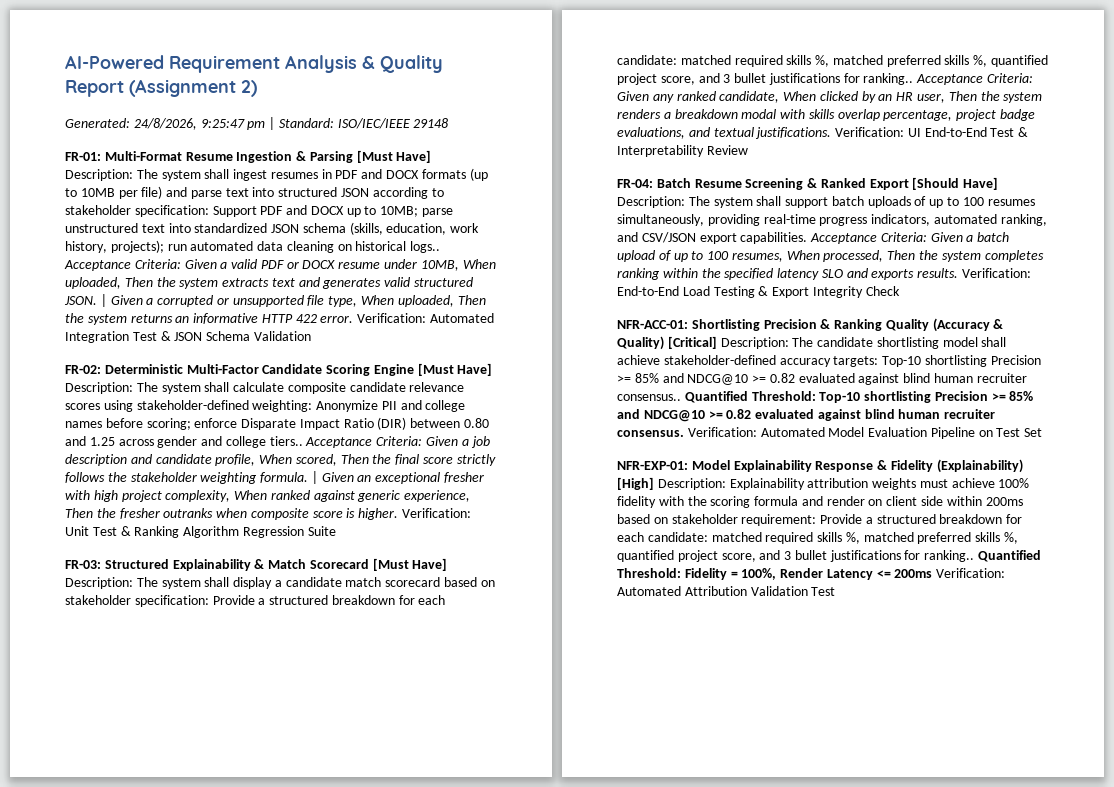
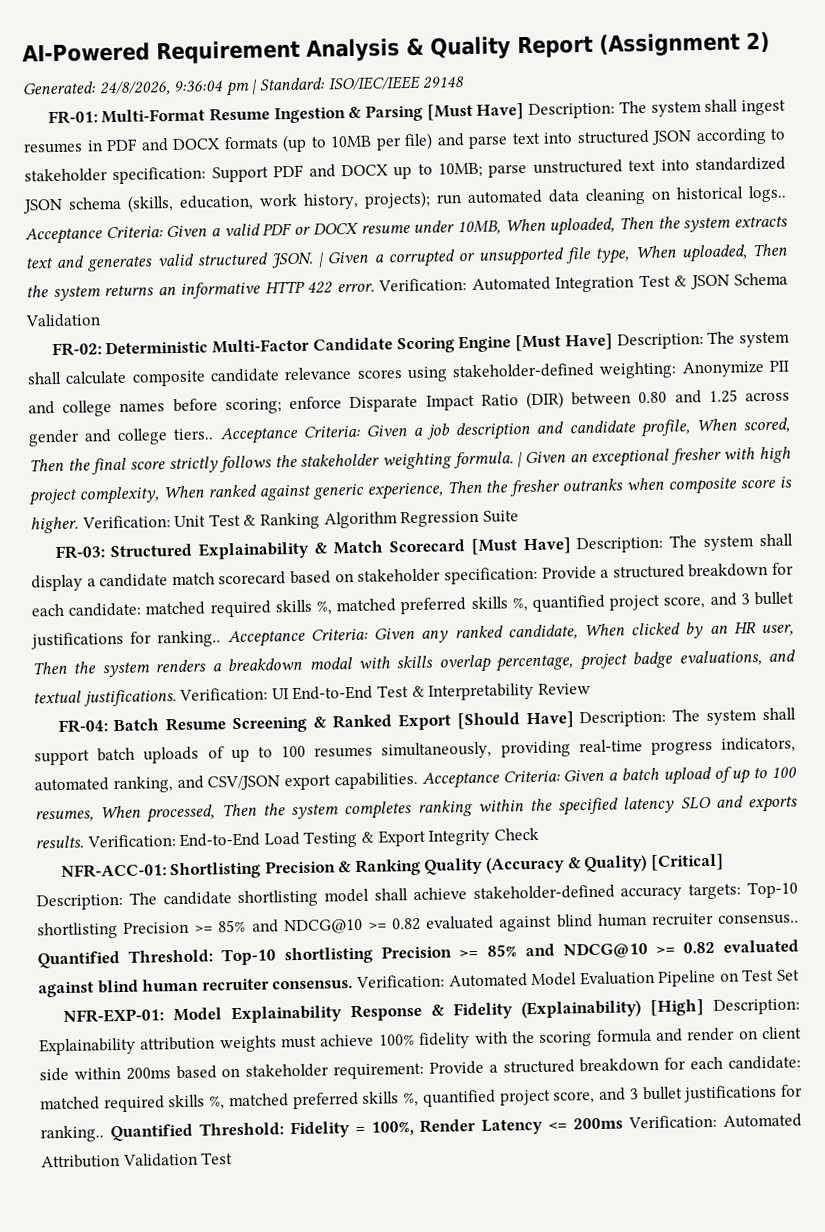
[200,119,245,128] 9:25:47 -> [173,80,225,92] 9:36:04

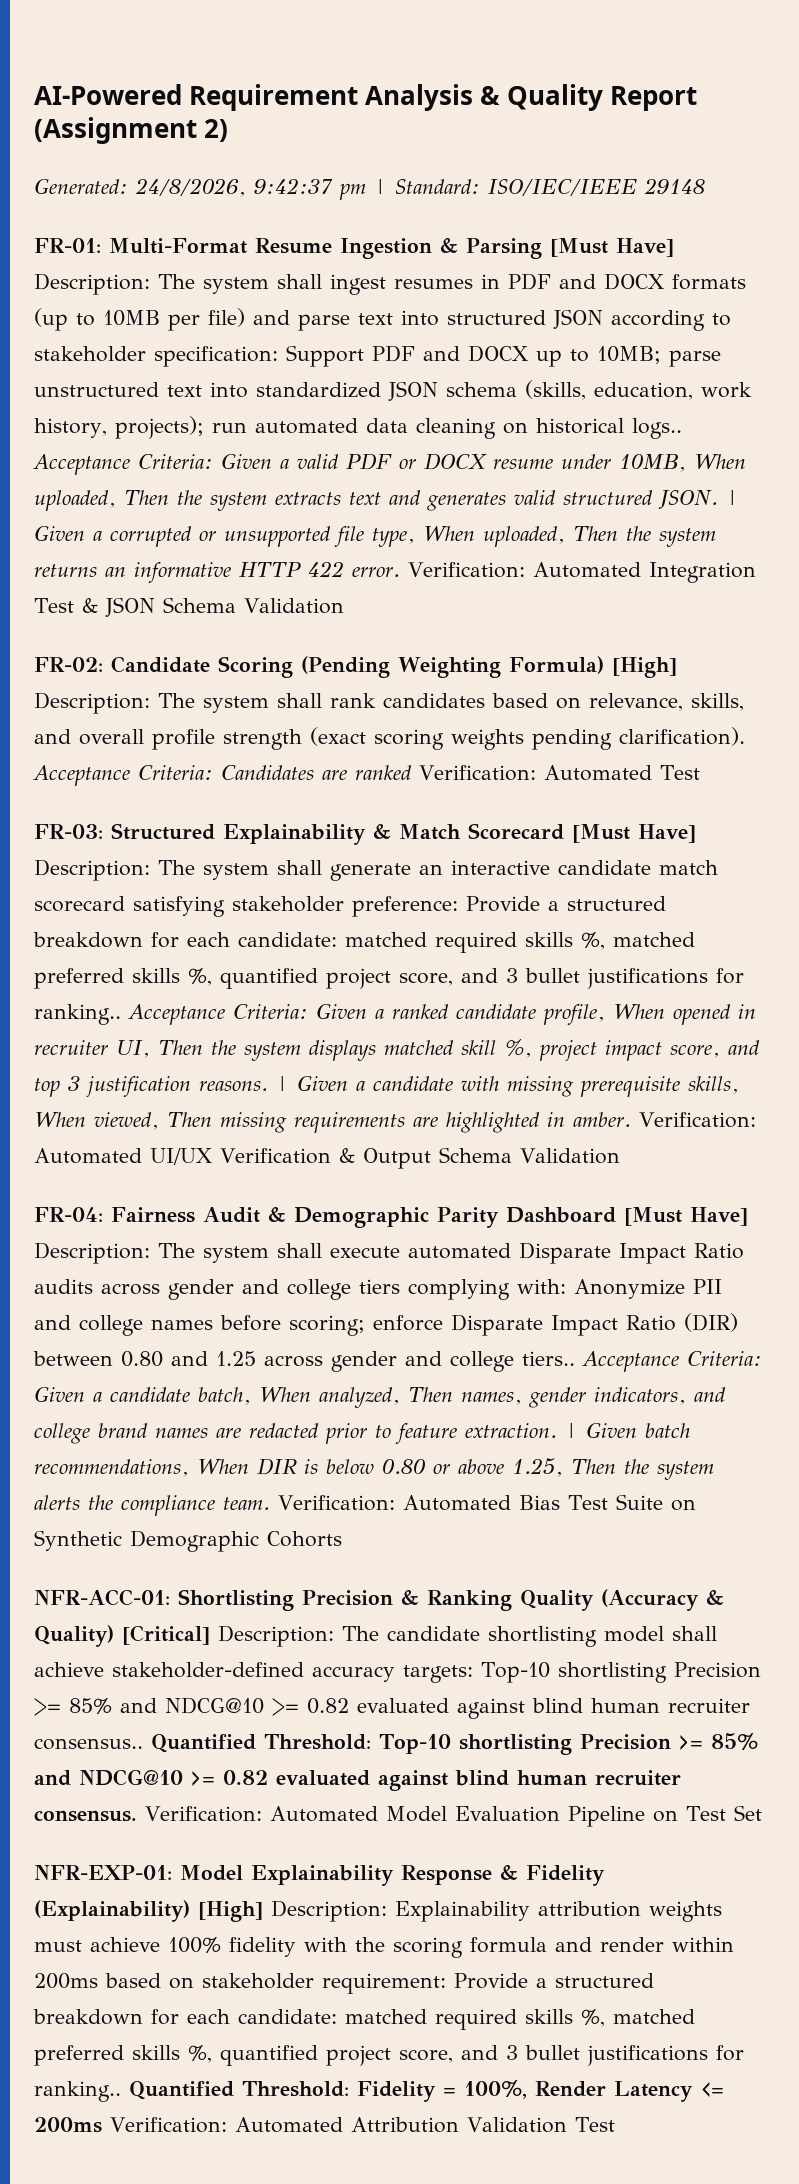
[173,80,225,92] 9:36:04 -> [254,178,333,194] 9:42:37
[105,331,790,355] [27,360,789,387] [28,389,790,417] [28,417,790,447] [29,446,791,475] [28,476,793,506] [30,510,519,534] Deterministic Multi-Factor Candidate Scoring Engine [Must Have] Description: The system shall calculate composite candidate relevance scores using stakeholder-defined weighting: Anonymize PII and college names before scoring; enforce Disparate Impact Ratio (DIR) between 0.80 and 1.25 across gender and college tiers.. Acceptance Criteria: Given a job description and candidate profile, When scored, Then the final score strictly follows the stakeholder weighting formula. | Given an exceptional fresher with high project complexity, When ranked against generic experience, Then the fresher outranks when composite score is higher. Verification: Unit Test & Ranking Algorithm Regression Suite -> [111,656,677,678] [34,692,744,714] [34,727,745,750] [33,765,700,786] Candidate Scoring (Pending Weighting Formula) [High] Description: The system shall rank candidates based on relevance, skills, and overall profile strength (exact scoring weights pending clarification). Acceptance Criteria: Candidates are ranked Verification: Automated Test
[31,566,538,592] display a candidate match scorecard based on stakeholder specification: -> [330,860,718,881] [34,896,458,917] generate an interactive candidate match scorecard satisfying stakeholder preference:
[421,621,794,643] [32,649,797,678] [33,682,591,707] [57,707,796,734] [34,736,796,766] [34,766,797,794] [35,795,798,823] [35,827,539,849] any ranked candidate, When clicked by an HR user, Then the system renders a breakdown modal with skills overlap percentage, project badge evaluations, and textual justifications. Verification: UI End-to-End Test & Interpretability Review // FR-04: Batch Resume Screening & Ranked Export [Should Have] Description: The system shall support batch uploads of up to 100 resumes simultaneously, providing real-time progress indicators, automated ranking, and CSV/JSON export capabilities. Acceptance Criteria: Given a batch upload of up to 100 resumes, When processed, Then the system completes ranking within the specified latency SLO and exports results. Verification: End-to-End Load Testing & Export Integrity Check -> [375,1004,756,1025] [34,1039,760,1061] [34,1075,739,1097] [34,1112,756,1133] [34,1147,620,1169] [34,1207,748,1228] [34,1242,744,1264] [34,1279,722,1300] [34,1313,738,1336] [33,1351,762,1372] [34,1386,726,1408] [34,1422,690,1444] [34,1458,714,1480] [34,1494,696,1516] [34,1530,342,1552] a ranked candidate profile, When opened in recruiter UI, Then the system displays matched skill %, project impact score, and top 3 justification reasons. | Given a candidate with missing prerequisite skills, When viewed, Then missing requirements are highlighted in amber. Verification: Automated UI/UX Verification & Output Schema Validation // FR-04: Fairness Audit & Demographic Parity Dashboard [Must Have] Description: The system shall execute automated Disparate Impact Ratio audits across gender and college tiers complying with: Anonymize PII and college names before scoring; enforce Disparate Impact Ratio (DIR) between 0.80 and 1.25 across gender and college tiers.. Acceptance Criteria: Given a candidate batch, When analyzed, Then names, gender indicators, and college brand names are redacted prior to feature extraction. | Given batch recommendations, When DIR is below 0.80 or above 1.25, Then the system alerts the compliance team. Verification: Automated Bias Test Suite on Synthetic Demographic Cohorts
[738,1026,802,1040] [39,1067,69,1082] on client side -> (664, 1944) none

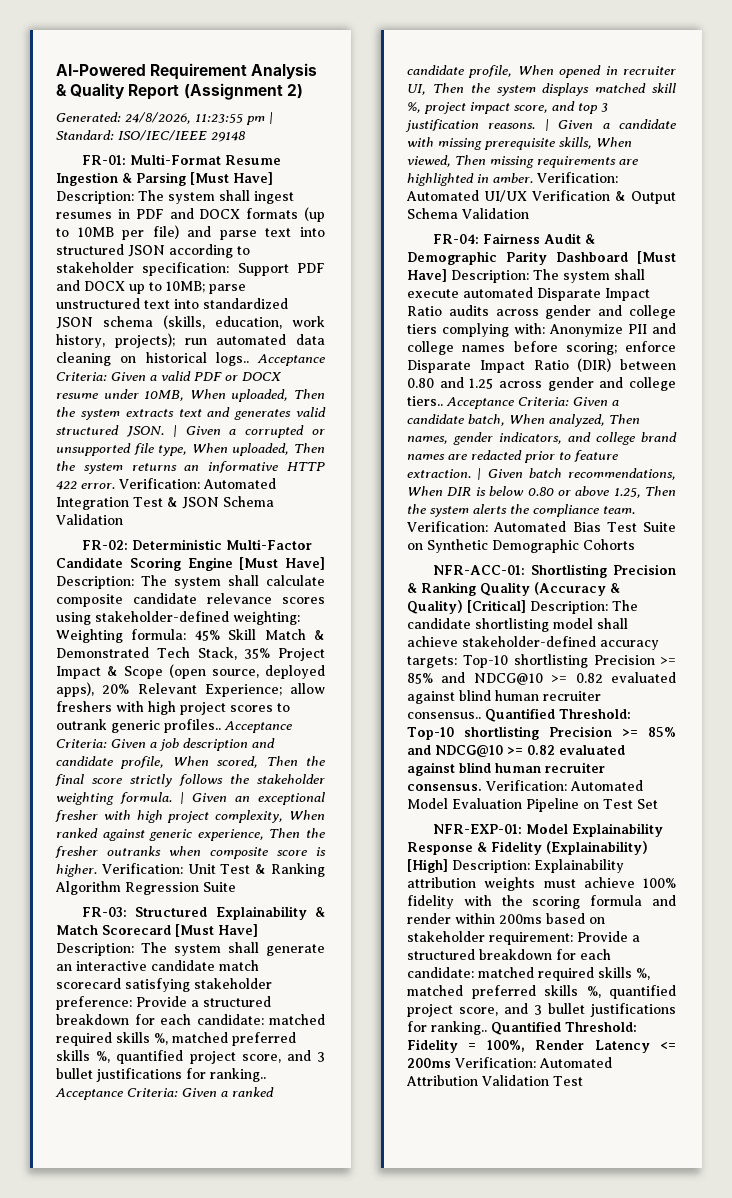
[254,178,333,194] 9:42:37 -> [195,114,243,123] 11:23:55
[111,656,677,678] [34,692,744,714] [34,727,745,750] [33,765,700,786] Candidate Scoring (Pending Weighting Formula) [High] Description: The system shall rank candidates based on relevance, skills, and overall profile strength (exact scoring weights pending clarification). Acceptance Criteria: Candidates are ranked Verification: Automated Test -> [131,539,312,550] [56,557,325,571] [56,575,325,589] [56,593,325,607] [56,611,300,625] [56,629,325,643] [56,647,325,661] [56,664,325,679] [56,682,325,697] [56,701,290,715] [56,719,292,733] [56,738,275,751] [56,756,325,769] [55,774,325,787] [56,792,325,805] [55,810,325,823] [56,828,325,841] [55,846,326,859] [56,863,325,877] [55,881,236,895] Deterministic Multi-Factor Candidate Scoring Engine [Must Have] Description: The system shall calculate composite candidate relevance scores using stakeholder-defined weighting: Weighting formula: 45% Skill Match & Demonstrated Tech Stack, 35% Project Impact & Scope (open source, deployed apps), 20% Relevant Experience; allow freshers with high project scores to outrank generic profiles.. Acceptance Criteria: Given a job description and candidate profile, When scored, Then the final score strictly follows the stakeholder weighting formula. | Given an exceptional fresher with high project complexity, When ranked against generic experience, Then the fresher outranks when composite score is higher. Verification: Unit Test & Ranking Algorithm Regression Suite

